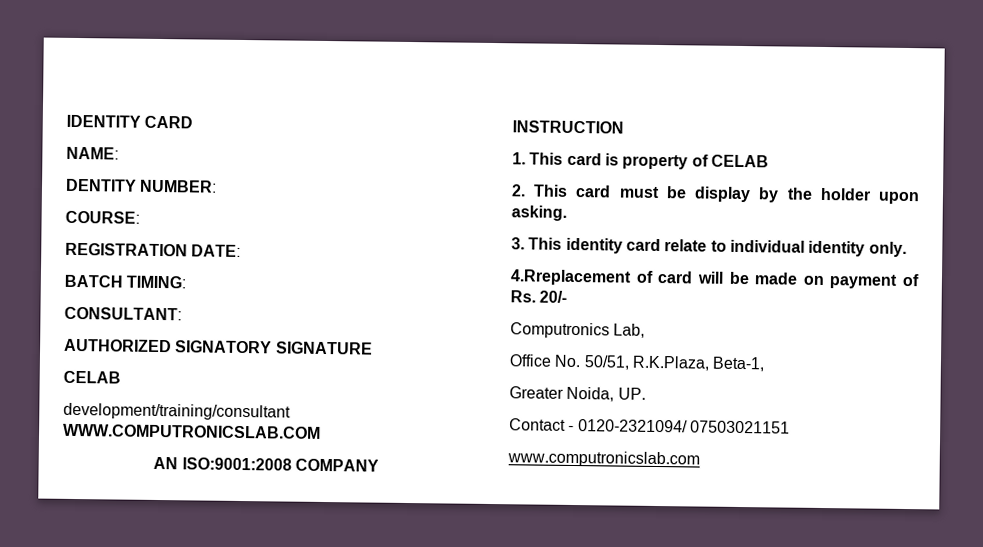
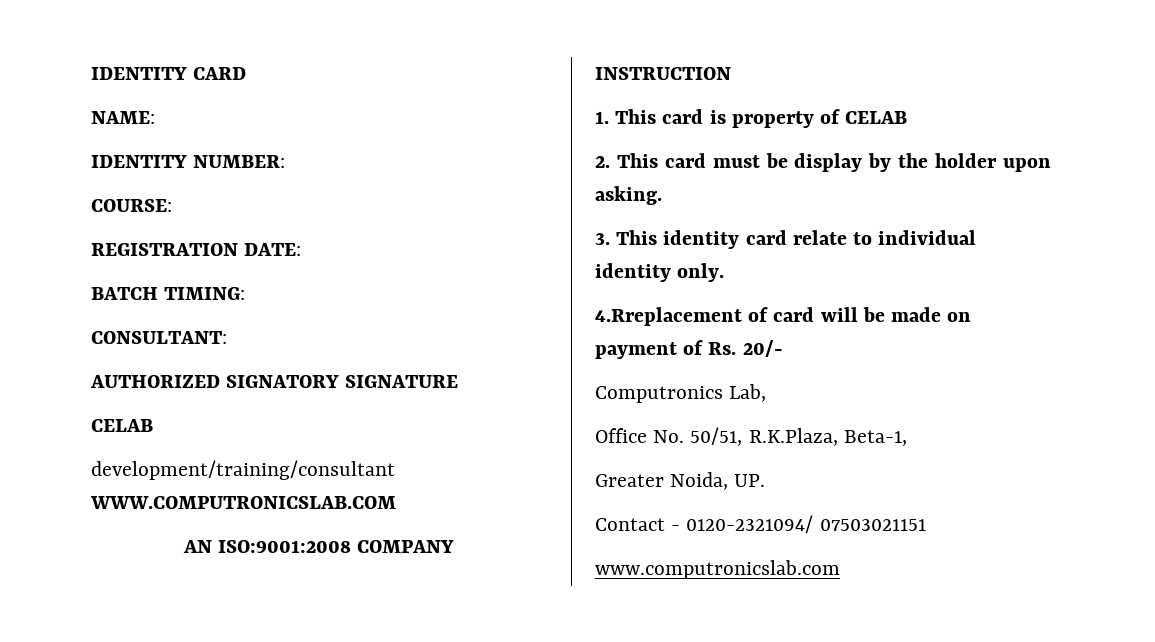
[65,178,137,192] DENTITY -> [91,155,187,168] IDENTITY

